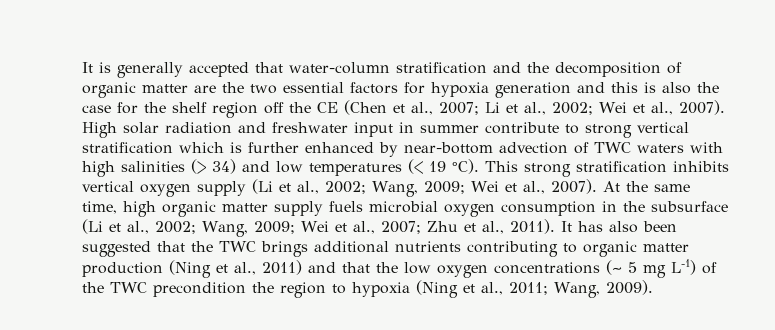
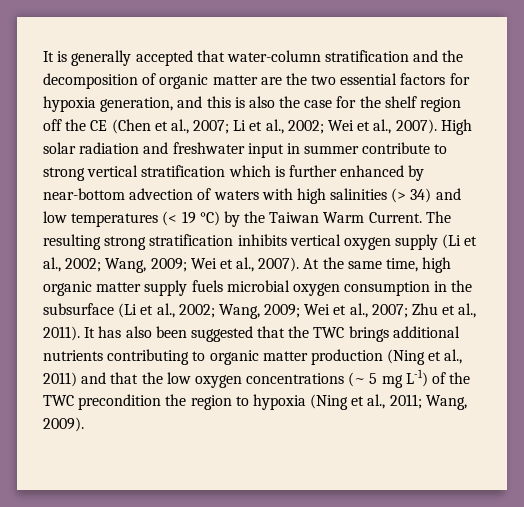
[495,82,571,98] generation -> [100,97,174,112] generation,
[594,142,631,153] TWC -> (212, 194) none
[452,159,518,174] °C). This -> [199,211,451,227] [43,234,101,250] °C) by the Taiwan Warm Current. The resulting

